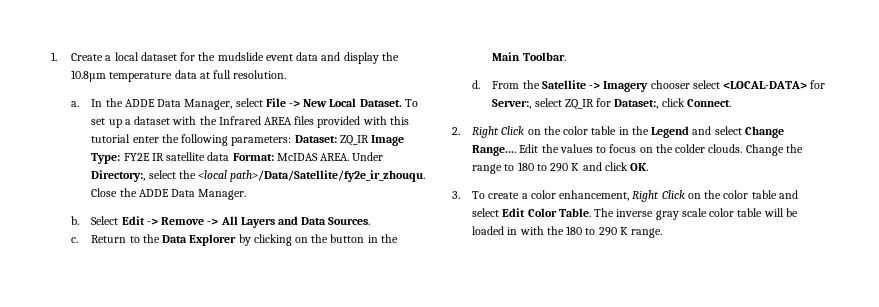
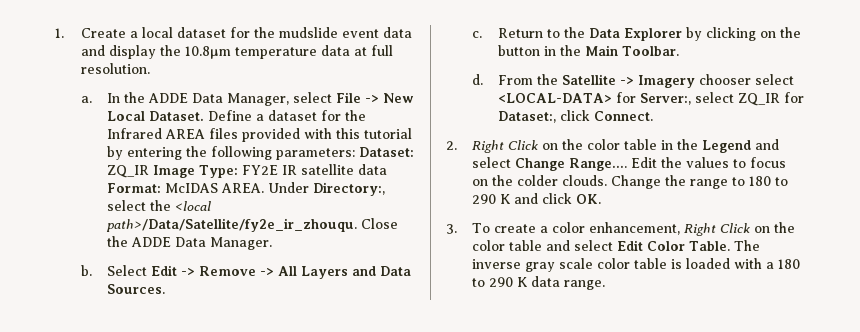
[404,99,418,107] [91,118,122,128] To set up -> [207,110,252,121] Define
[172,116,197,125] with -> [320,110,341,121] for
[132,136,159,143] enter -> [106,146,182,160] by entering
[763,208,798,217] [472,226,628,236] will be loaded in with the 180 to 290 K -> [670,258,800,269] [471,276,560,287] is loaded with a 180 to 290 K data

